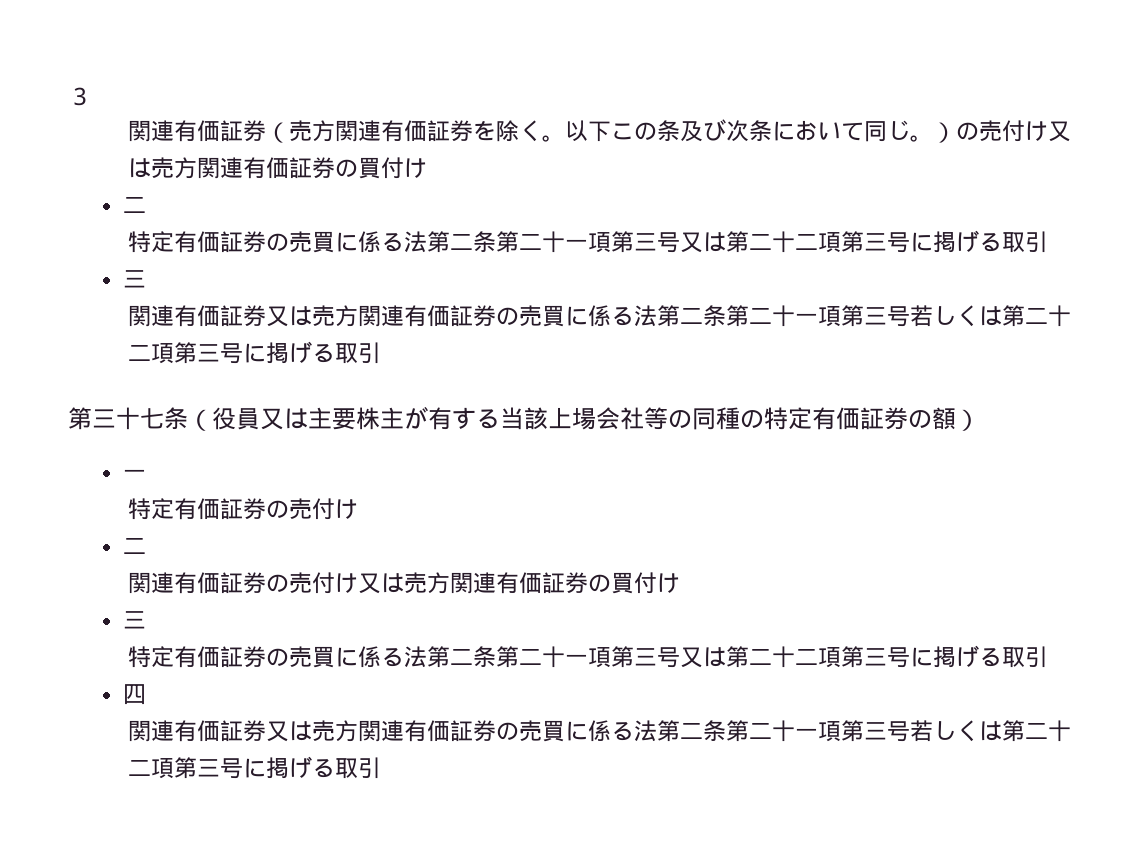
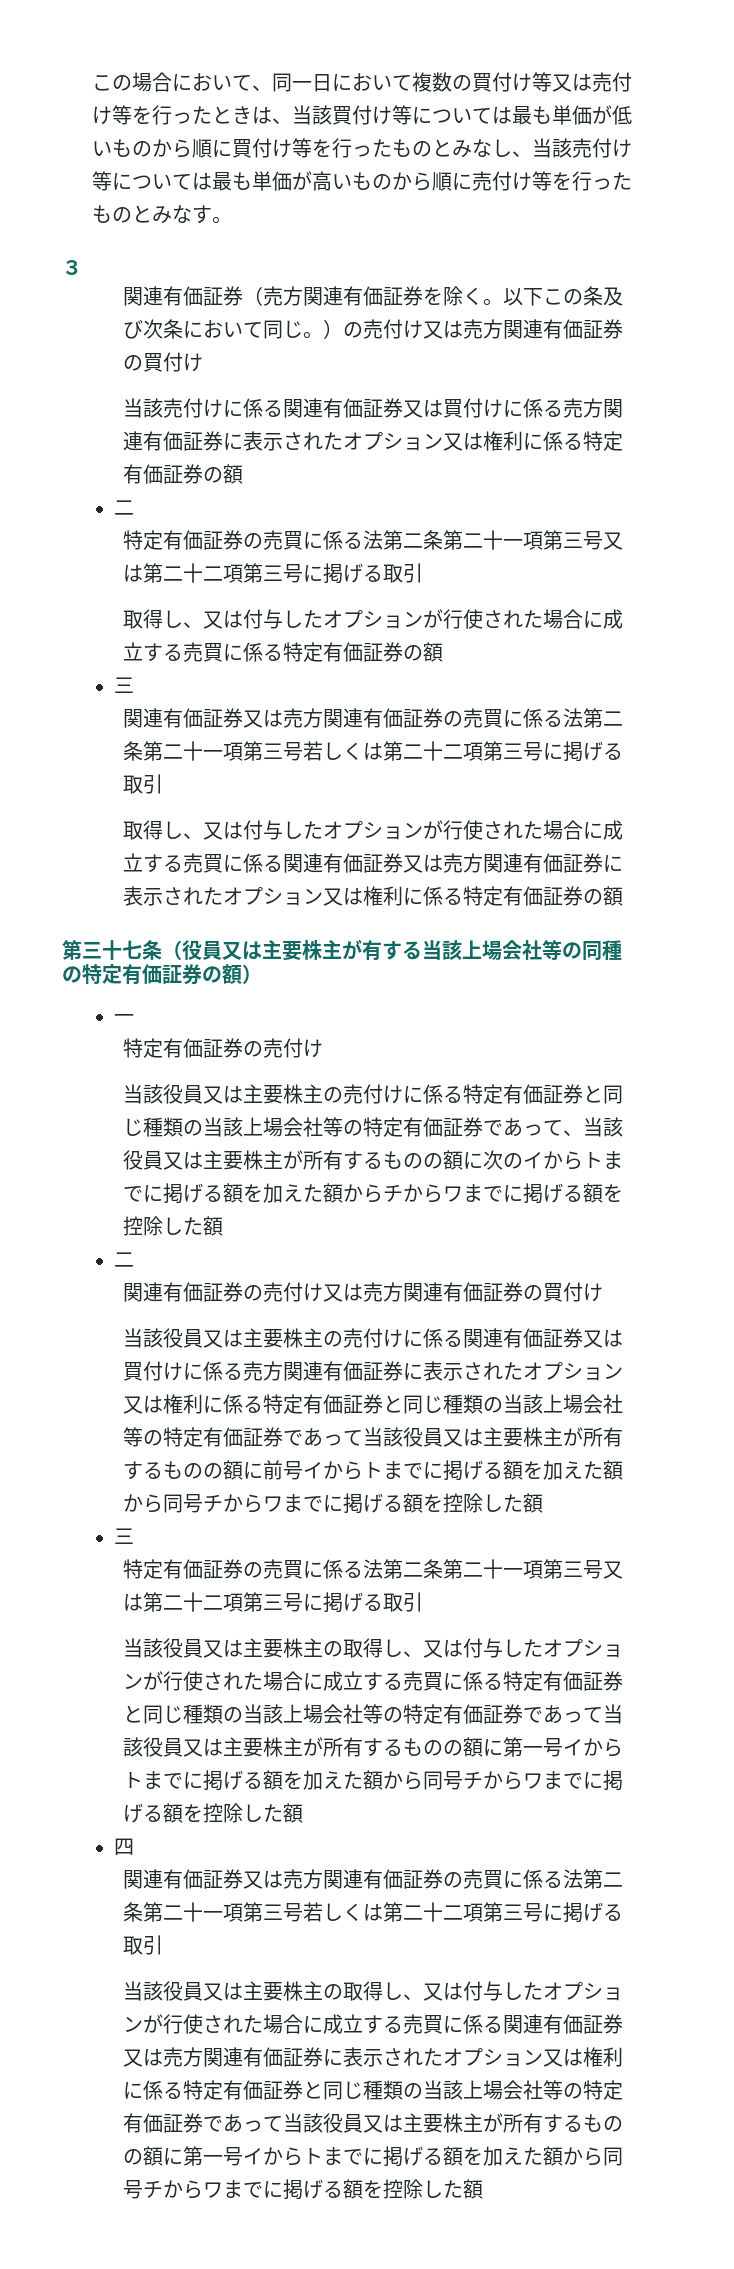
(68, 96) none -> [92,72,633,92] [92,105,633,125] [92,138,633,158] [92,171,633,191] [92,205,233,224] この場合において、同一日において複数の買付け等又は売付け等を行ったときは、当該買付け等については最も単価が低いものから順に買付け等を行ったものとみなし、当該売付け等については最も単価が高いものから順に売付け等を行ったものとみなす。 //
(428, 168) none -> [122,398,623,418] [122,431,623,451] [122,464,243,484] // 当該売付けに係る関連有価証券又は買付けに係る売方関連有価証券に表示されたオプション又は権利に係る特定有価証券の額
(1049, 242) none -> [122,609,623,629] [122,642,443,662] // 取得し、又は付与したオプションが行使された場合に成立する売買に係る特定有価証券の額
(382, 353) none -> [122,820,623,840] [122,853,623,873] [122,886,623,906] // 取得し、又は付与したオプションが行使された場合に成立する売買に係る関連有価証券又は売方関連有価証券に表示されたオプション又は権利に係る特定有価証券の額
(359, 509) none -> [122,1084,623,1104] [122,1117,623,1137] [122,1150,623,1170] [122,1183,623,1204] [122,1216,223,1236] // 当該役員又は主要株主の売付けに係る特定有価証券と同じ種類の当該上場会社等の特定有価証券であって、当該役員又は主要株主が所有するものの額に次のイからトまでに掲げる額を加えた額からチからワまでに掲げる額を控除した額
(681, 583) none -> [122,1328,623,1348] [122,1361,623,1381] [122,1394,623,1414] [122,1427,623,1447] [122,1460,623,1481] [122,1493,543,1514] // 当該役員又は主要株主の売付けに係る関連有価証券又は買付けに係る売方関連有価証券に表示されたオプション又は権利に係る特定有価証券と同じ種類の当該上場会社等の特定有価証券であって当該役員又は主要株主が所有するものの額に前号イからトまでに掲げる額を加えた額から同号チからワまでに掲げる額を控除した額
(1049, 657) none -> [122,1638,623,1658] [122,1671,623,1691] [122,1704,623,1724] [122,1737,623,1757] [122,1770,623,1791] [122,1803,303,1823] // 当該役員又は主要株主の取得し、又は付与したオプションが行使された場合に成立する売買に係る特定有価証券と同じ種類の当該上場会社等の特定有価証券であって当該役員又は主要株主が所有するものの額に第一号イからトまでに掲げる額を加えた額から同号チからワまでに掲げる額を控除した額
(382, 768) none -> [122,1981,623,2001] [122,2014,623,2034] [122,2047,623,2067] [122,2080,623,2100] [122,2113,623,2133] [122,2146,623,2167] [122,2179,483,2200] // 当該役員又は主要株主の取得し、又は付与したオプションが行使された場合に成立する売買に係る関連有価証券又は売方関連有価証券に表示されたオプション又は権利に係る特定有価証券と同じ種類の当該上場会社等の特定有価証券であって当該役員又は主要株主が所有するものの額に第一号イからトまでに掲げる額を加えた額から同号チからワまでに掲げる額を控除した額

